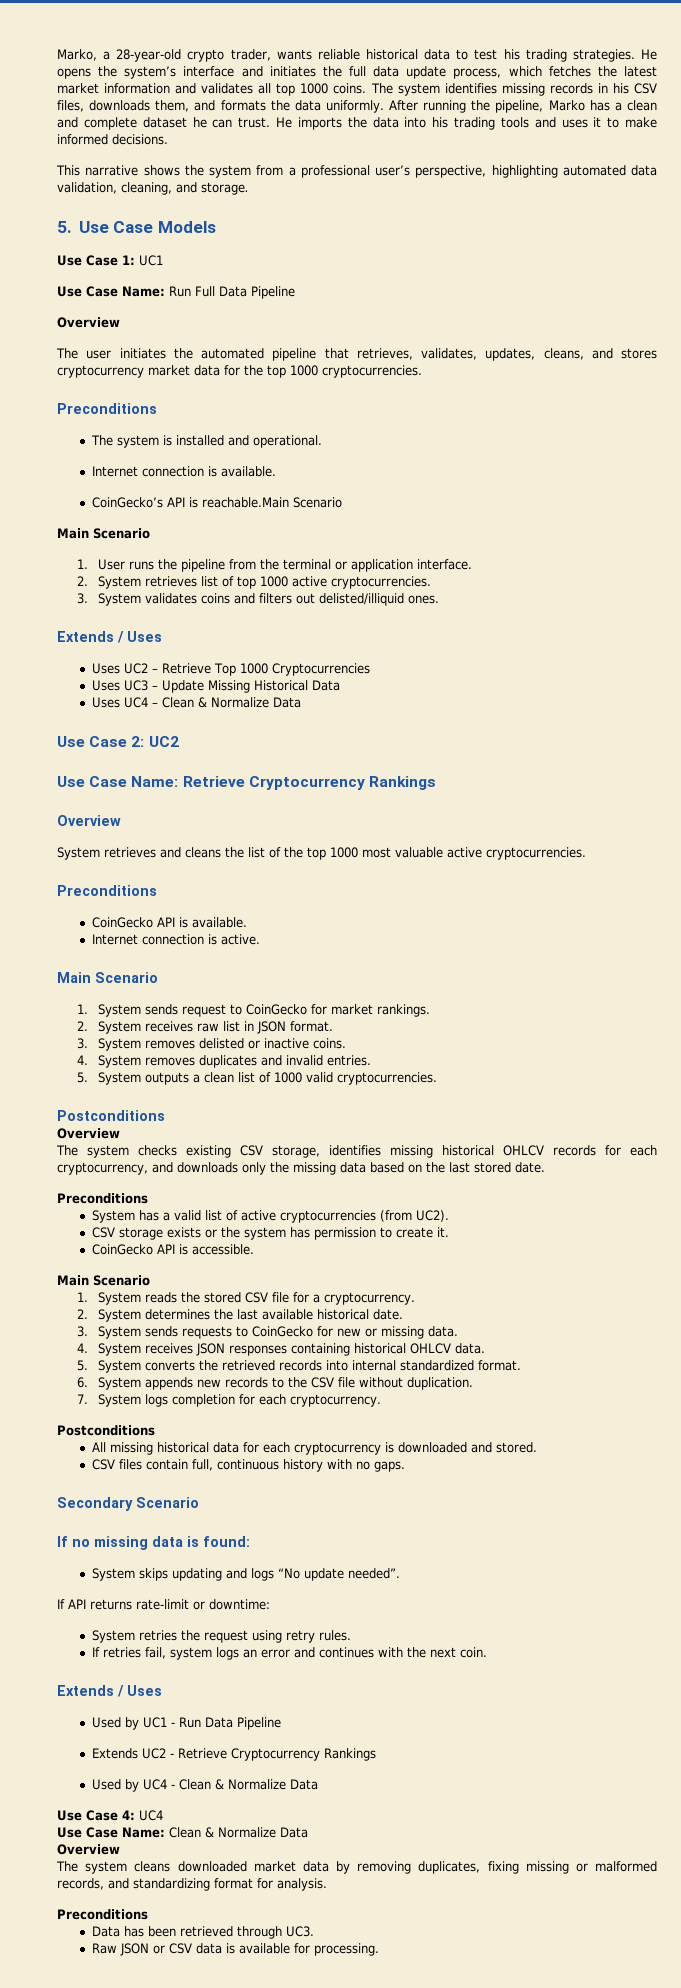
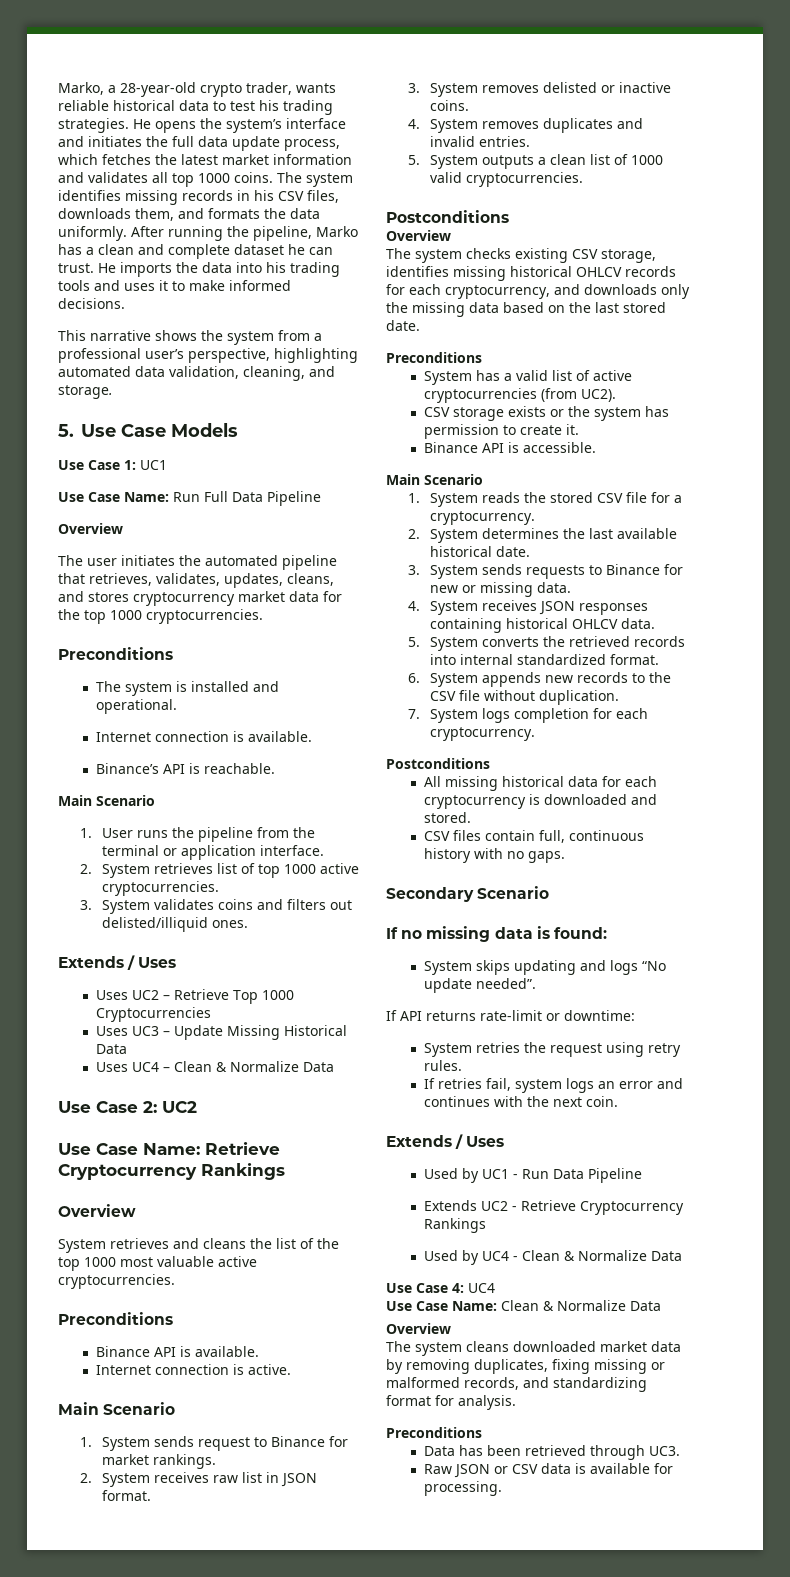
[91,497,342,508] CoinGecko’s API is reachable.Main Scenario -> [95,763,275,774] Binance’s API is reachable.
[91,917,153,928] CoinGecko -> [95,1346,150,1357] Binance
[245,1004,307,1015] CoinGecko -> [271,1436,326,1447] Binance
[91,1244,153,1255] CoinGecko -> [423,442,478,453] Binance
[251,1326,313,1337] CoinGecko -> [606,564,661,575] Binance

